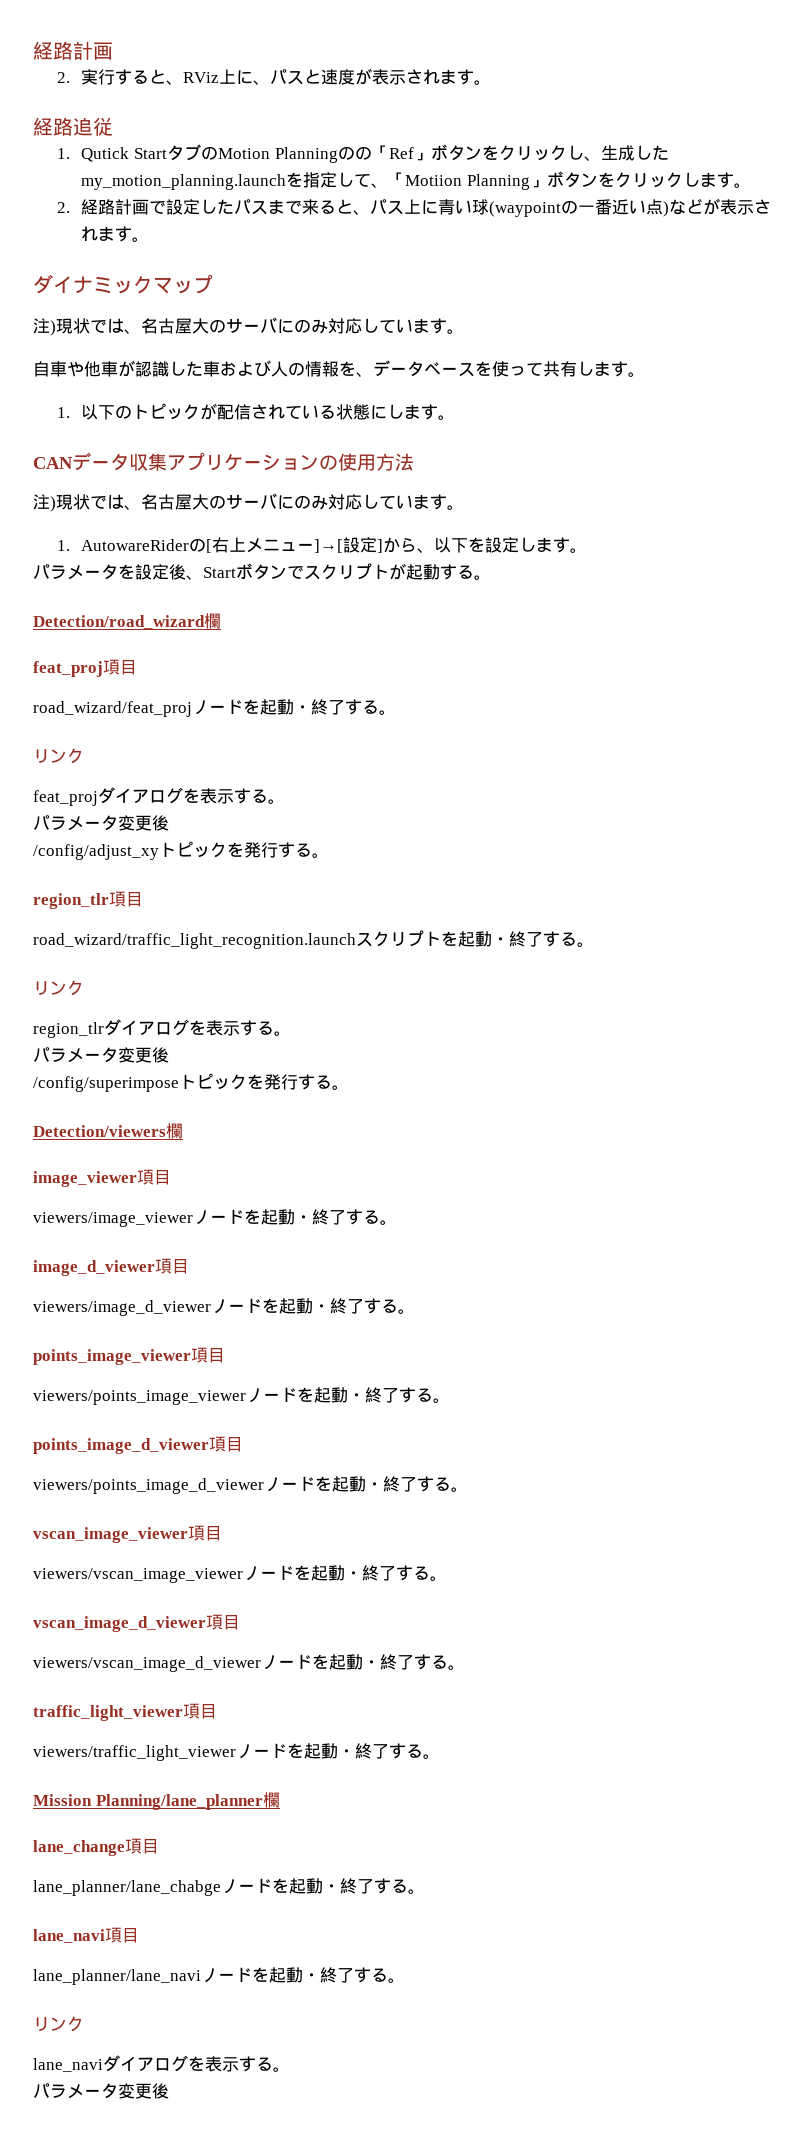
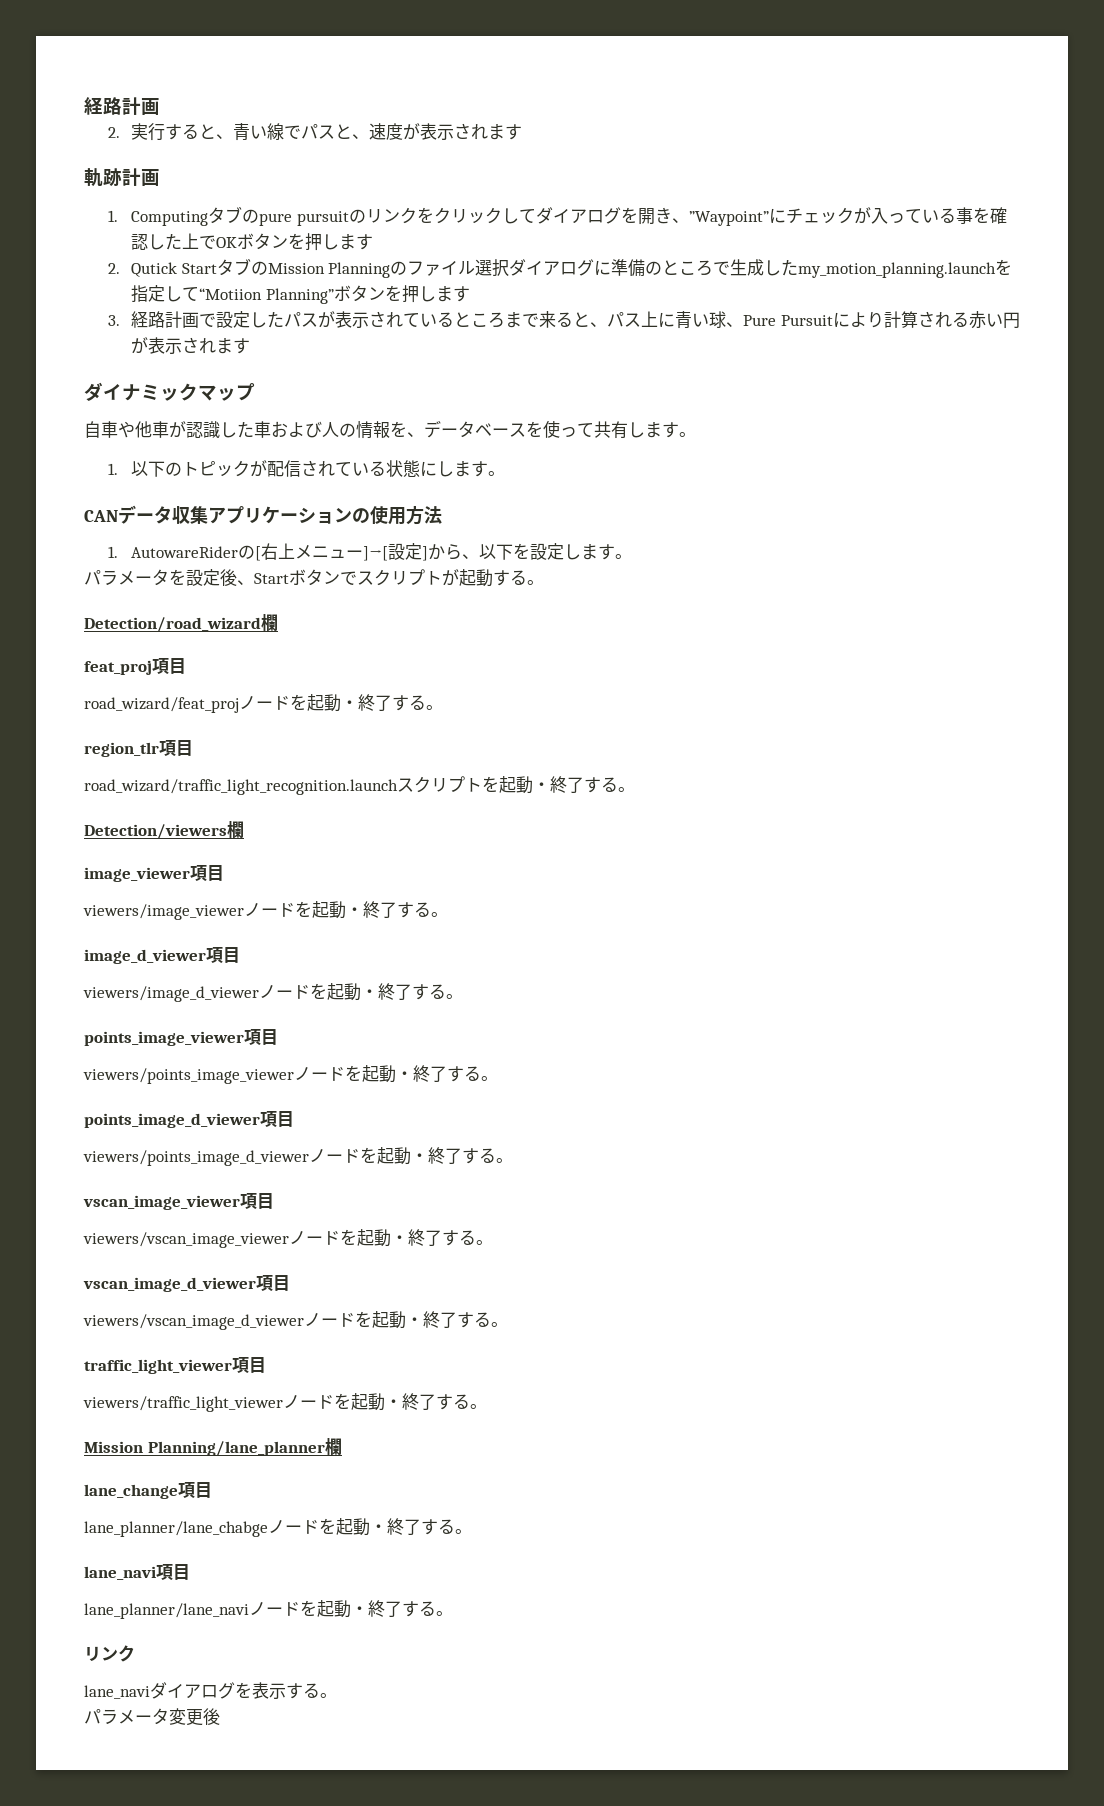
[183,69,322,85] RViz上に、パスと -> [233,123,370,141] 青い線でパスと、
[474,80,492,85] [33,117,113,136] [57,144,601,163] 。 // 経路追従 // 1. Qutick StartタブのMotion Planningのの「Ref」ボタンをクリックし、 -> [84,168,160,187] [107,206,1007,226] [131,233,374,251] [107,258,731,278] // 軌跡計画 // 1. Computingタブのpure pursuitのリンクをクリックしてダイアログを開き、”Waypoint”にチェックが入っている事を確認した上でOKボタンを押します // 2. Qutick StartタブのMission Planningのファイル選択ダイアログに準備のところで
[371,171,752,190] [57,202,71,213] 、「Motiion Planning」ボタンをクリックします。 // 2. -> [199,285,470,304] [107,315,120,326] “Motiion Planning”ボタンを押します // 3.
(269, 207) none -> [318,311,506,328] が表示されているところ
[489,198,772,217] [81,226,150,242] (waypointの一番近い点)などが表示されます。 -> [726,311,1020,329] [131,337,251,354] 、Pure Pursuitにより計算される赤い円が表示されます
[33,317,464,336] // 注)現状では、名古屋大のサーバにのみ対応しています。 -> (255, 392) none
[33,493,464,512] // 注)現状では、名古屋大のサーバにのみ対応しています。 -> (442, 515) none
[33,748,84,764] [33,787,285,806] [33,815,169,831] [33,841,329,860] // リンク // feat_projダイアログを表示する。 // パラメータ変更後 // /config/adjust_xyトピックを発行する。 -> (443, 707) none
[33,980,84,996] [33,1019,291,1038] [33,1047,169,1063] [33,1073,349,1092] // リンク // region_tlrダイアログを表示する。 // パラメータ変更後 // /config/superimposeトピックを発行する。 -> (635, 789) none

